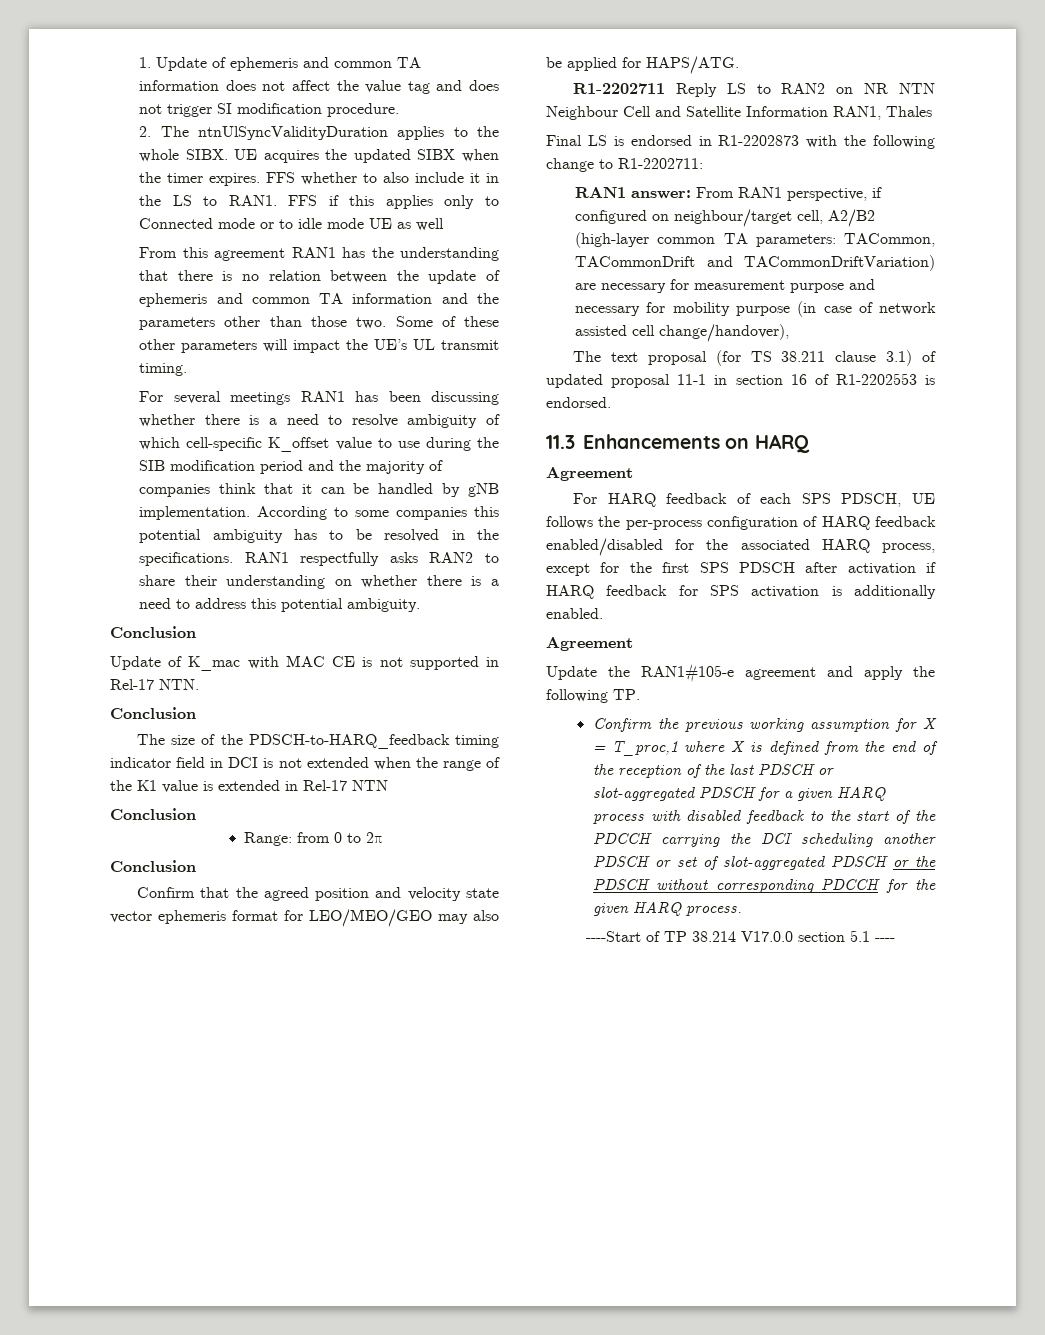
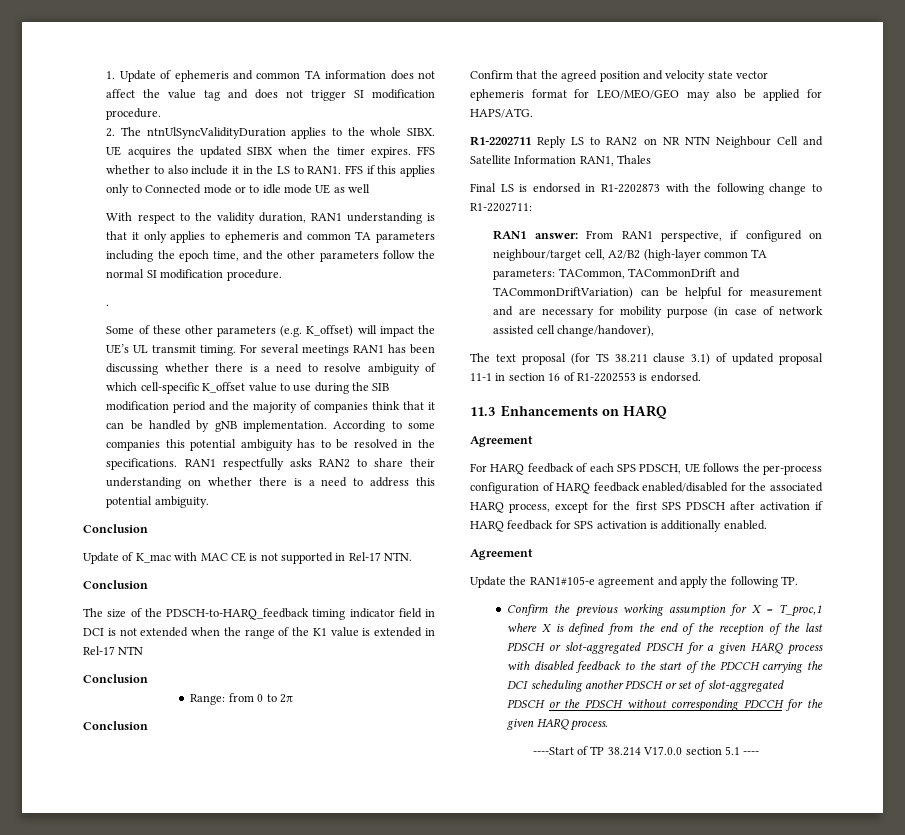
[139,247,499,261] [139,270,500,284] [139,293,499,307] [139,316,387,330] From this agreement RAN1 has the understanding that there is no relation between the update of ephemeris and common TA information and the parameters other than those two. -> [106,212,435,224] [106,231,435,243] [106,250,436,262] [106,269,282,281] [106,304,110,306] With respect to the validity duration, RAN1 understanding is that it only applies to ephemeris and common TA parameters including the epoch time, and the other parameters follow the normal SI modification procedure. // . //
(258, 346) none -> [280,325,354,337] (e.g. K_offset)
(188, 369) // -> (237, 350) none
[575,279,876,293] are necessary for measurement purpose and -> [640,287,822,299] [493,306,536,316] can be helpful for measurement and are

